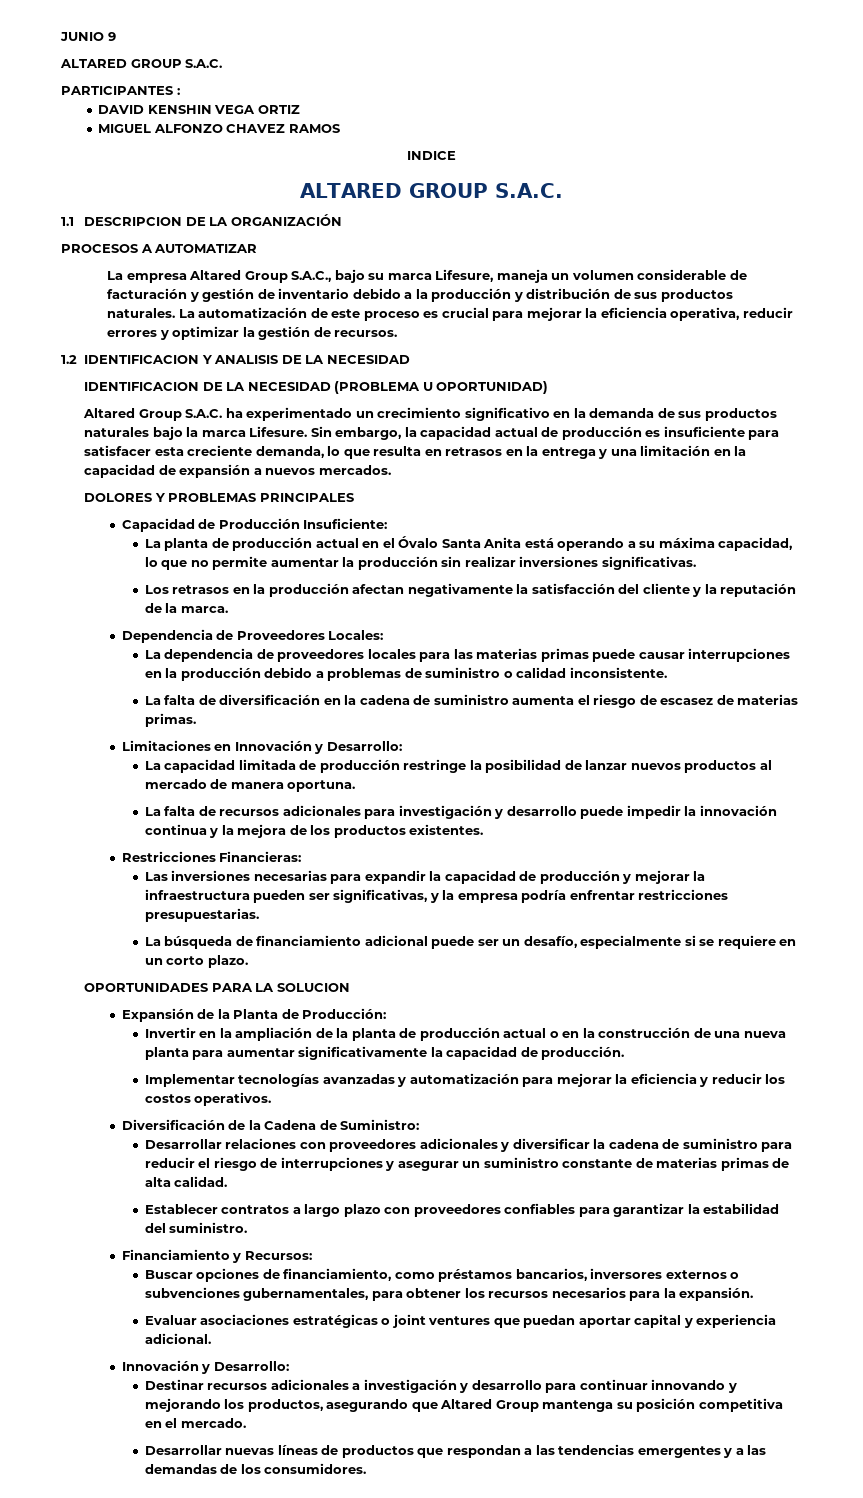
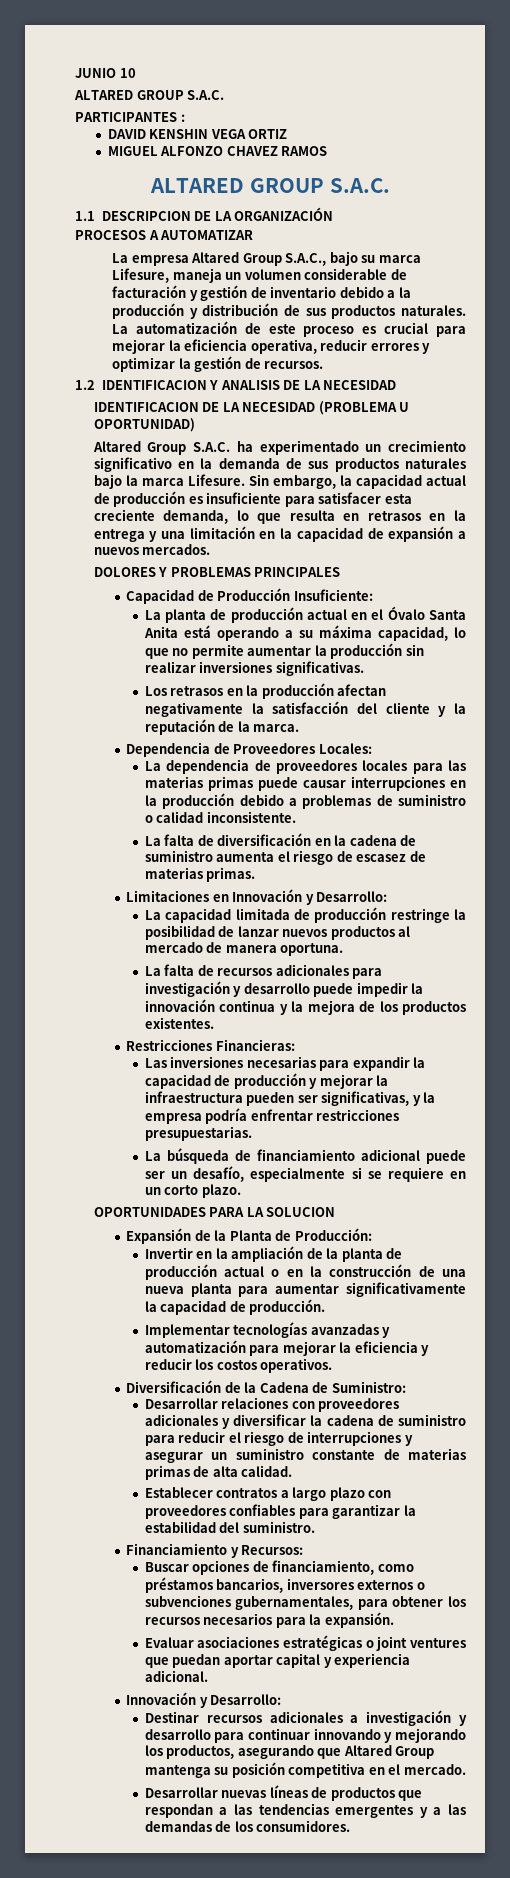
[107,32,116,41] 9 -> [119,68,136,78] 10
[407,151,456,160] // INDICE -> (328, 151) none

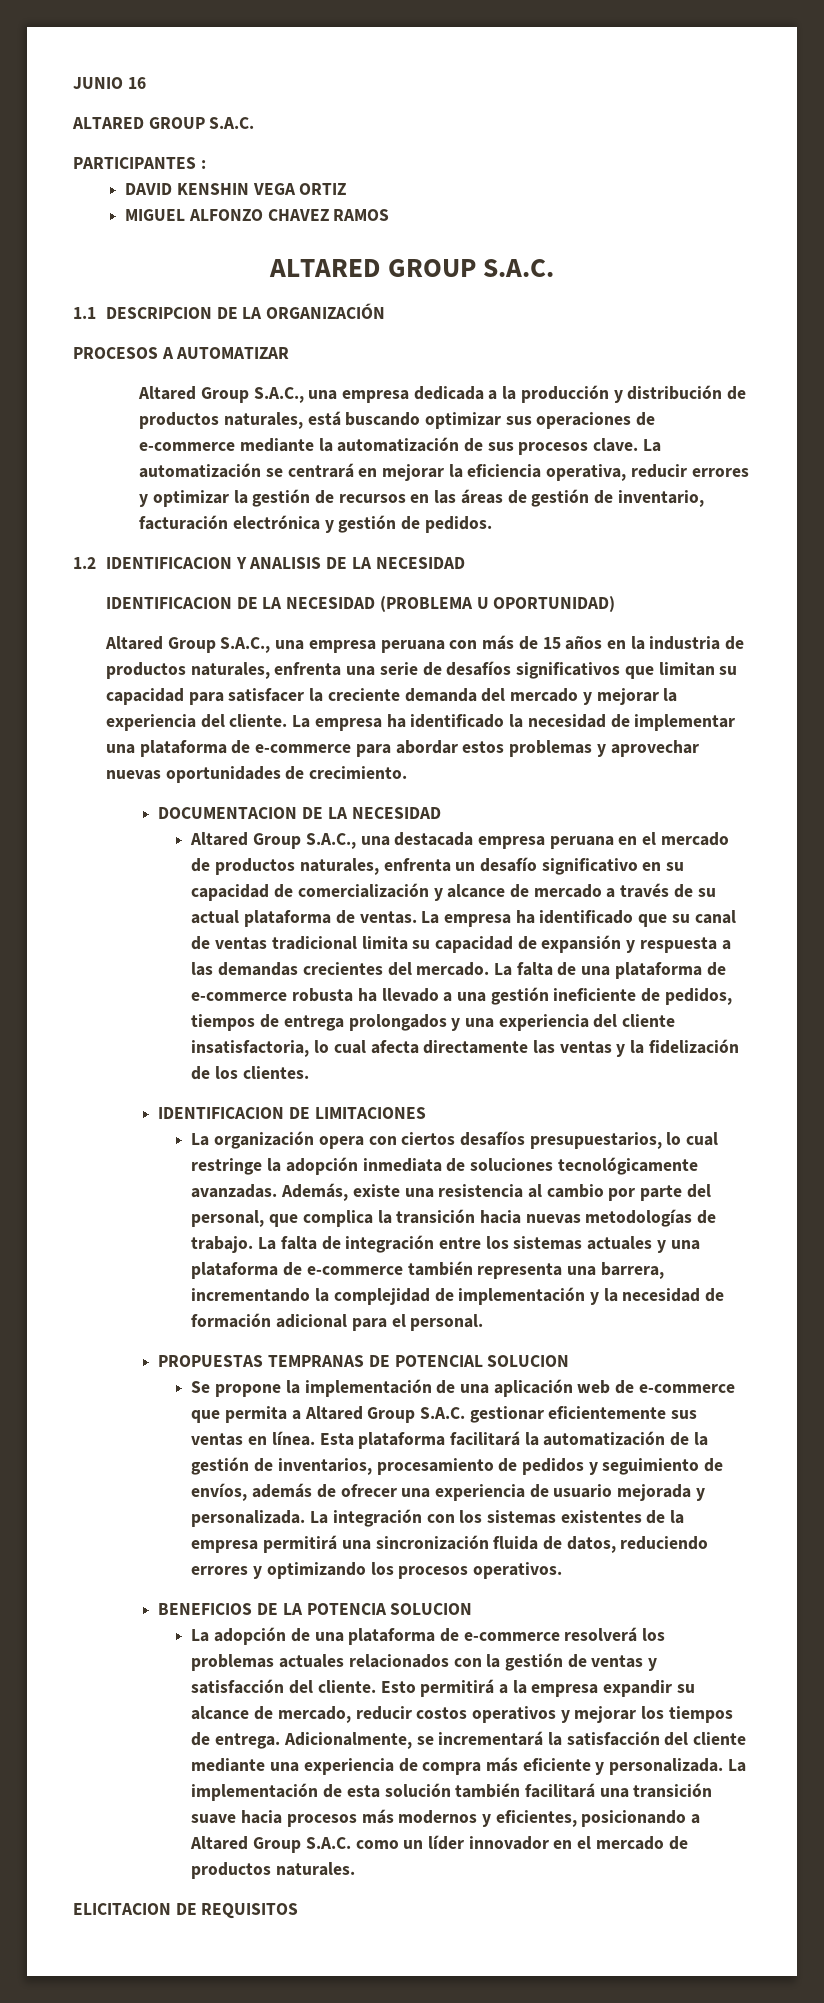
[119,68,136,78] 10 -> [127,77,146,89] 16
[112,251,421,266] [112,268,407,283] [112,285,384,301] La empresa Altared Group S.A.C., bajo su marca Lifesure, maneja un volumen considerable de facturación y gestión de inventario debido -> [138,386,484,403] Altared Group S.A.C., una empresa dedicada
[305,305,467,319] [112,321,466,337] sus productos naturales. La automatización de este proceso es crucial para -> [139,411,656,429] [139,437,661,455] [139,463,378,478] productos naturales, está buscando optimizar sus operaciones de e-commerce mediante la automatización de sus procesos clave. La automatización se centrará en
[264,361,324,369] recursos. -> [338,489,704,507] [139,515,492,533] recursos en las áreas de gestión de inventario, facturación electrónica y gestión de pedidos.
[193,440,466,455] [93,457,466,472] [93,474,467,489] [93,491,412,507] [93,509,466,524] [93,526,466,542] [93,544,211,555] [93,567,341,577] [126,588,373,604] [144,606,466,623] [143,625,466,641] [144,643,424,659] [144,661,364,676] [144,683,387,699] [144,701,467,717] [144,719,300,735] [126,742,372,757] [144,759,466,774] [144,776,466,791] [144,793,466,809] [144,811,296,823] [144,833,417,846] [144,850,426,865] [144,867,256,882] [126,889,388,905] [144,907,466,923] [144,925,411,940] [144,942,344,956] [144,964,383,979] [144,981,424,997] [144,999,466,1015] [144,1017,214,1029] [126,1039,295,1051] [144,1056,426,1071] [144,1073,389,1089] [144,1091,436,1106] [144,1108,400,1124] [144,1126,252,1141] [144,1148,466,1164] [144,1166,466,1182] [144,1184,241,1198] [93,1207,336,1217] [126,1228,372,1244] [144,1246,403,1262] [144,1264,466,1280] [144,1282,466,1297] [144,1299,326,1315] [144,1322,391,1338] [144,1340,430,1356] [144,1358,333,1373] [126,1380,406,1393] [144,1397,400,1412] [144,1414,467,1429] [144,1431,413,1446] [144,1448,466,1463] [144,1465,293,1480] [144,1487,392,1501] [144,1504,416,1519] [144,1521,315,1533] [126,1543,304,1558] [144,1560,414,1575] [144,1577,425,1593] [144,1595,466,1610] [144,1612,394,1628] [144,1635,466,1651] [144,1653,411,1668] [144,1670,208,1682] [126,1692,282,1708] [144,1710,467,1726] [144,1728,466,1743] [144,1745,435,1759] [144,1762,466,1778] [144,1785,423,1801] [144,1803,467,1818] [144,1820,351,1832] S.A.C. ha experimentado un crecimiento significativo en la demanda de sus productos naturales bajo la marca Lifesure. Sin embargo, la capacidad actual de producción es insuficiente para satisfacer esta creciente demanda, lo que resulta en retrasos en la entrega y una limitación en la capacidad de expansión a nuevos mercados. // DOLORES Y PROBLEMAS PRINCIPALES // Capacidad de Producción Insuficiente: // La planta de producción actual en el Óvalo Santa Anita está operando a su máxima capacidad, lo que no permite aumentar la producción sin realizar inversiones significativas. // Los retrasos en la producción afectan negativamente la satisfacción del cliente y la reputación de la marca. // Dependencia de Proveedores Locales: // La dependencia de proveedores locales para las materias primas puede causar interrupciones en la producción debido a problemas de suministro o calidad inconsistente. // La falta de diversificación en la cadena de suministro aumenta el riesgo de escasez de materias primas. // Limitaciones en Innovación y Desarrollo: // La capacidad limitada de producción restringe la posibilidad de lanzar nuevos productos al mercado de manera oportuna. // La falta de recursos adicionales para investigación y desarrollo puede impedir la innovación continua y la mejora de los productos existentes. // Restricciones Financieras: // Las inversiones necesarias para expandir la capacidad de producción y mejorar la infraestructura pueden ser significativas, y la empresa podría enfrentar restricciones presupuestarias. // La búsqueda de financiamiento adicional puede ser un desafío, especialmente si se requiere en un corto plazo. // OPORTUNIDADES PARA LA SOLUCION // Expansión de la Planta de Producción: // Invertir en la ampliación de la planta de producción actual o en la construcción de una nueva planta para aumentar significativamente la capacidad de producción. // Implementar tecnologías avanzadas y automatización para mejorar la eficiencia y reducir los costos operativos. // Diversificación de la Cadena de Suministro: // Desarrollar relaciones con proveedores adicionales y diversificar la cadena de suministro para reducir el riesgo de interrupciones y asegurar un suministro constante de materias primas de alta calidad. // Establecer contratos a largo plazo con proveedores confiables para garantizar la estabilidad del suministro. // Financiamiento y Recursos: // Buscar opciones de financiamiento, como préstamos bancarios, inversores externos o subvenciones gubernamentales, para obtener los recursos necesarios para la expansión. // Evaluar asociaciones estratégicas o joint ventures que puedan aportar capital y experiencia adicional. // Innovación y Desarrollo: // Destinar recursos adicionales a investigación y desarrollo para continuar innovando y mejorando los productos, asegurando que Altared Group mantenga su posición competitiva en el mercado. // Desarrollar nuevas líneas de productos que respondan a las tendencias emergentes y a las demandas de los consumidores. -> [220,635,745,653] [106,661,738,679] [106,688,678,705] [106,714,736,731] [106,740,699,757] [106,766,408,783] [158,807,441,819] [190,832,729,849] [191,857,685,875] [191,883,716,901] [191,910,736,927] [191,935,731,953] [191,962,726,979] [191,987,732,1005] [191,1014,676,1031] [191,1039,739,1057] [191,1066,309,1080] [158,1107,426,1119] [191,1131,719,1149] [191,1157,698,1175] [191,1183,711,1201] [191,1209,717,1227] [191,1235,700,1253] [191,1261,664,1279] [191,1287,725,1305] [191,1313,484,1331] [158,1355,570,1367] [191,1379,735,1397] [191,1406,698,1423] [191,1431,708,1449] [191,1457,724,1475] [191,1483,705,1501] [191,1509,685,1527] [191,1535,709,1553] [191,1562,562,1579] [158,1603,473,1615] [191,1627,666,1645] [191,1653,658,1671] [191,1679,695,1697] [191,1706,733,1723] [191,1731,747,1749] [191,1757,746,1775] [191,1783,713,1801] [191,1809,701,1827] [190,1835,688,1853] [191,1862,356,1879] [73,1903,299,1919] S.A.C., una empresa peruana con más de 15 años en la industria de productos naturales, enfrenta una serie de desafíos significativos que limitan su capacidad para satisfacer la creciente demanda del mercado y mejorar la experiencia del cliente. La empresa ha identificado la necesidad de implementar una plataforma de e-commerce para abordar estos problemas y aprovechar nuevas oportunidades de crecimiento. // DOCUMENTACION DE LA NECESIDAD // Altared Group S.A.C., una destacada empresa peruana en el mercado de productos naturales, enfrenta un desafío significativo en su capacidad de comercialización y alcance de mercado a través de su actual plataforma de ventas. La empresa ha identificado que su canal de ventas tradicional limita su capacidad de expansión y respuesta a las demandas crecientes del mercado. La falta de una plataforma de e-commerce robusta ha llevado a una gestión ineficiente de pedidos, tiempos de entrega prolongados y una experiencia del cliente insatisfactoria, lo cual afecta directamente las ventas y la fidelización de los clientes. // IDENTIFICACION DE LIMITACIONES // La organización opera con ciertos desafíos presupuestarios, lo cual restringe la adopción inmediata de soluciones tecnológicamente avanzadas. Además, existe una resistencia al cambio por parte del personal, que complica la transición hacia nuevas metodologías de trabajo. La falta de integración entre los sistemas actuales y una plataforma de e-commerce también representa una barrera, incrementando la complejidad de implementación y la necesidad de formación adicional para el personal. // PROPUESTAS TEMPRANAS DE POTENCIAL SOLUCION // Se propone la implementación de una aplicación web de e-commerce que permita a Altared Group S.A.C. gestionar eficientemente sus ventas en línea. Esta plataforma facilitará la automatización de la gestión de inventarios, procesamiento de pedidos y seguimiento de envíos, además de ofrecer una experiencia de usuario mejorada y personalizada. La integración con los sistemas existentes de la empresa permitirá una sincronización fluida de datos, reduciendo errores y optimizando los procesos operativos. // BENEFICIOS DE LA POTENCIA SOLUCION // La adopción de una plataforma de e-commerce resolverá los problemas actuales relacionados con la gestión de ventas y satisfacción del cliente. Esto permitirá a la empresa expandir su alcance de mercado, reducir costos operativos y mejorar los tiempos de entrega. Adicionalmente, se incrementará la satisfacción del cliente mediante una experiencia de compra más eficiente y personalizada. La implementación de esta solución también facilitará una transición suave hacia procesos más modernos y eficientes, posicionando a Altared Group S.A.C. como un líder innovador en el mercado de productos naturales. // ELICITACION DE REQUISITOS

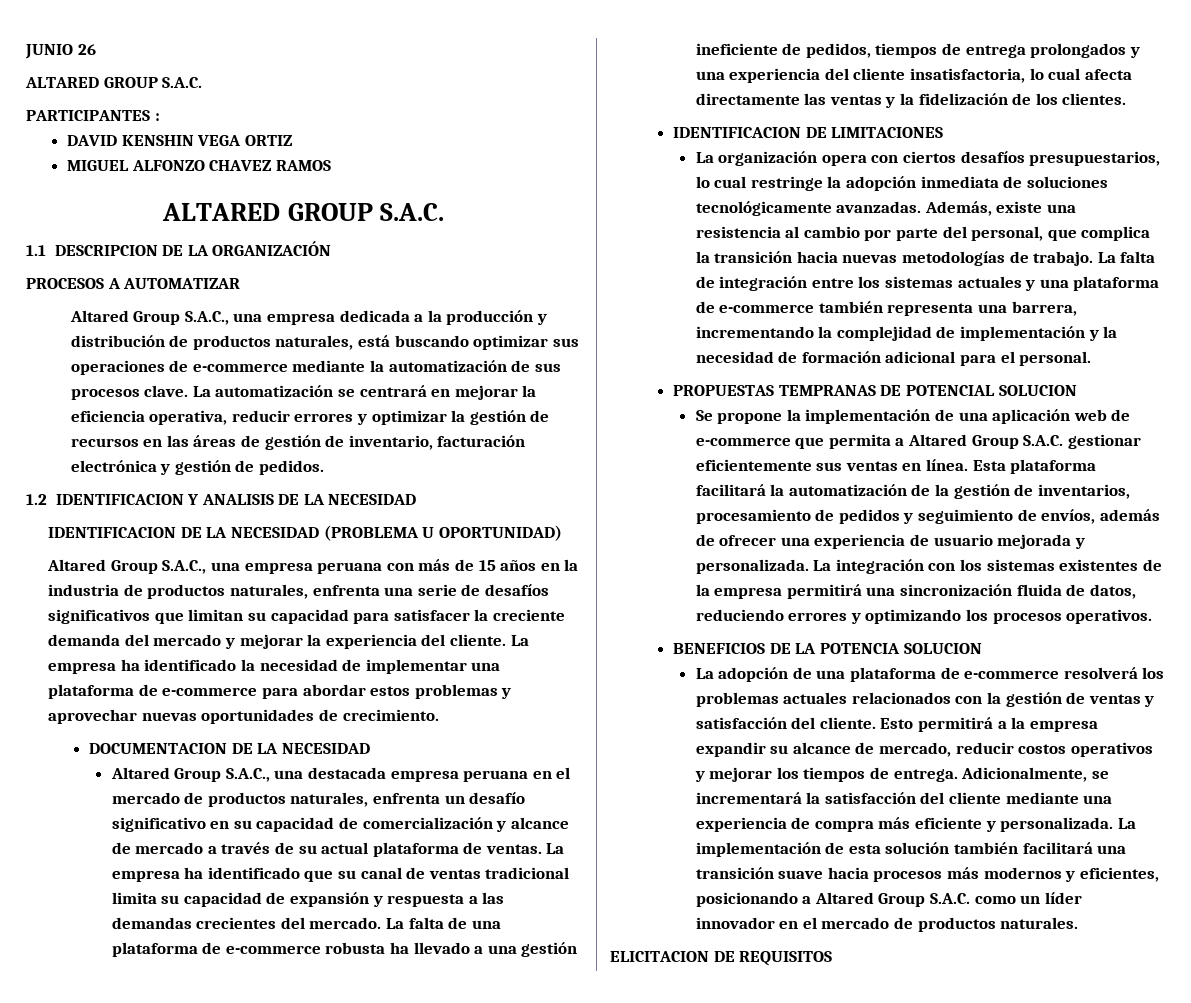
[127,77,146,89] 16 -> [77,44,96,55] 26

